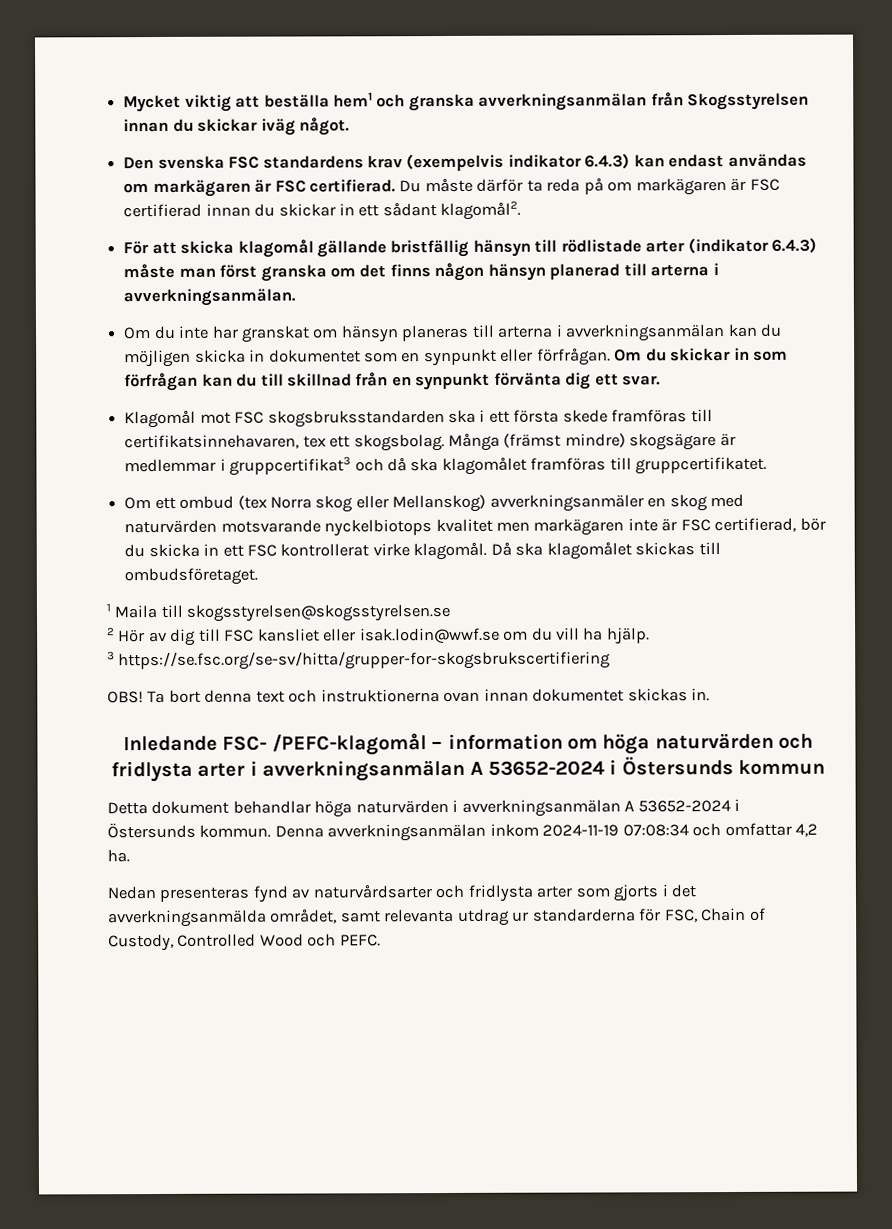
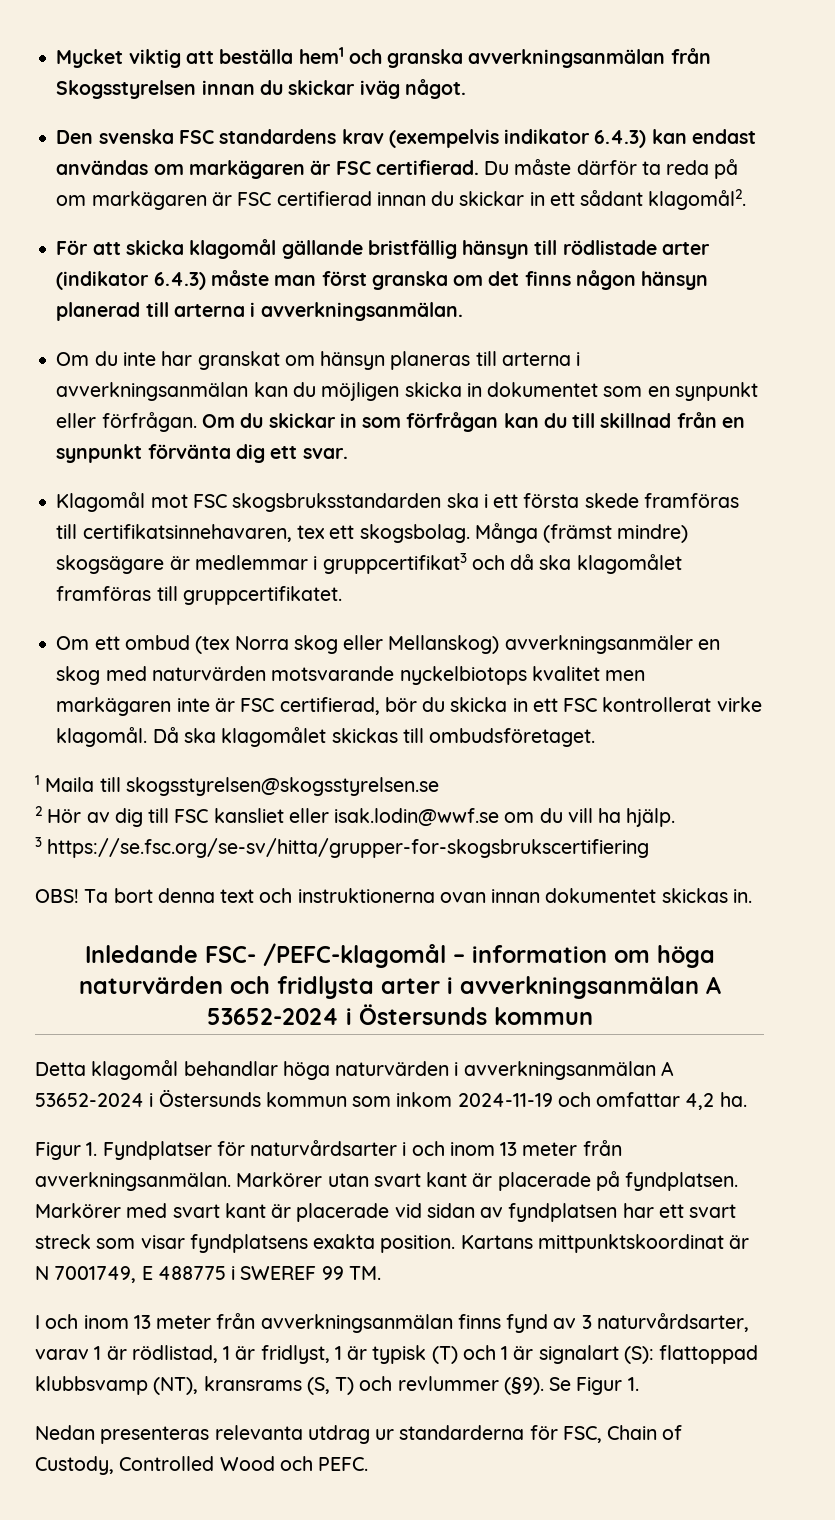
[151,800,230,815] dokument -> [91,1060,179,1080] klagomål
[199,823,487,842] kommun. Denna avverkningsanmälan -> [265,1092,392,1107] kommun som
[622,824,689,837] 07:08:34 -> (553, 1100) none
[107,884,697,903] [108,908,381,928] Nedan presenteras fynd av naturvårdsarter och fridlysta arter som gjorts i det avverkningsanmälda området, samt -> [35,1140,622,1160] [35,1171,739,1191] [35,1203,737,1222] [35,1234,750,1253] [35,1266,381,1283] [35,1313,749,1333] [35,1345,759,1364] [35,1376,639,1395] [35,1425,210,1444] Figur 1. Fyndplatser för naturvårdsarter i och inom 13 meter från avverkningsanmälan. Markörer utan svart kant är placerade på fyndplatsen. Markörer med svart kant är placerade vid sidan av fyndplatsen har ett svart streck som visar fyndplatsens exakta position. Kartans mittpunktskoordinat är N 7001749, E 488775 i SWEREF 99 TM. // I och inom 13 meter från avverkningsanmälan finns fynd av 3 naturvårdsarter, varav 1 är rödlistad, 1 är fridlyst, 1 är typisk (T) och 1 är signalart (S): flattoppad klubbsvamp (NT), kransrams (S, T) och revlummer (§9). Se Figur 1. // Nedan presenteras

